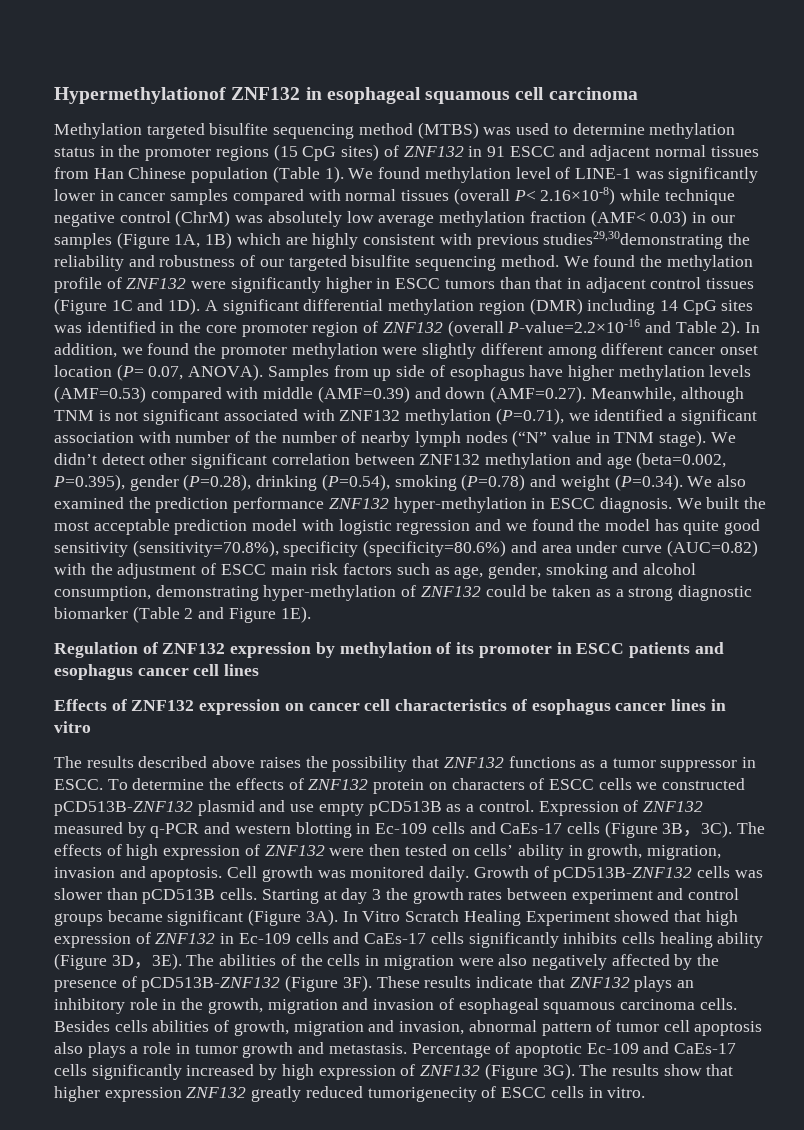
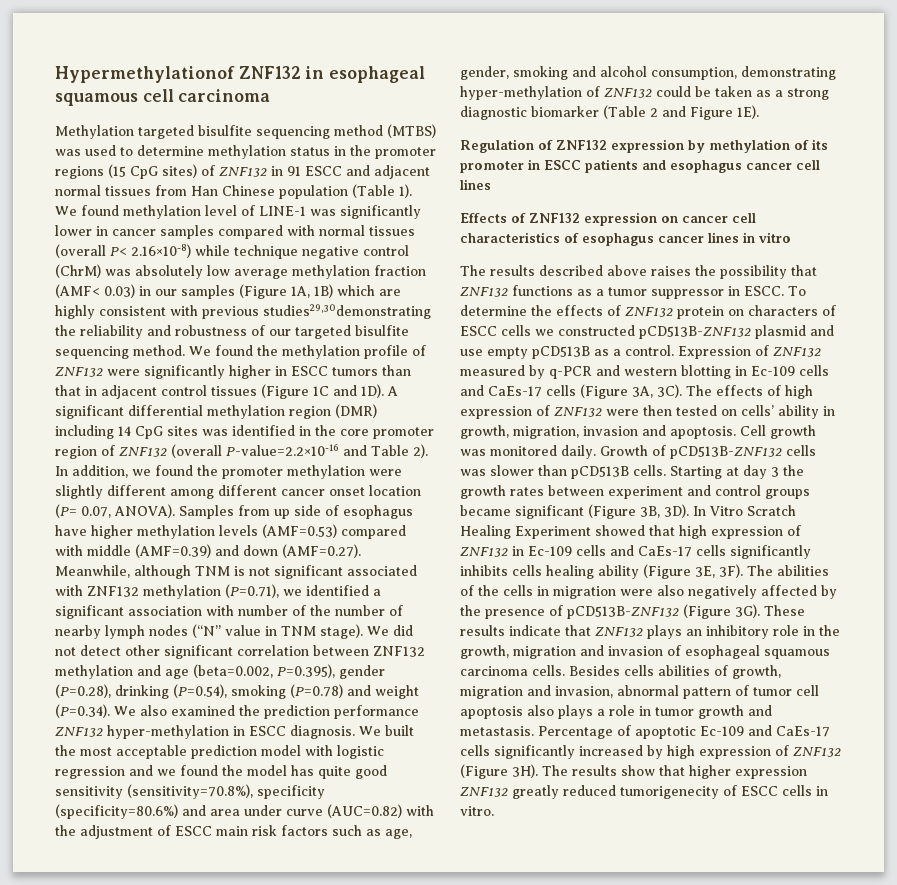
[54,453,97,465] didn’t -> [393,625,413,636] [55,647,76,656] did not
[662,823,702,837] 3B， -> [632,386,653,398] 3A,
[305,909,338,926] 3A). -> [640,504,689,518] 3B, 3D).
[111,953,182,970] 3D，3E). -> [695,564,743,578] 3E, 3F).
[342,975,372,992] 3F). -> [735,604,760,618] 3G).
[542,1063,575,1080] 3G). -> [512,764,538,778] 3H).

